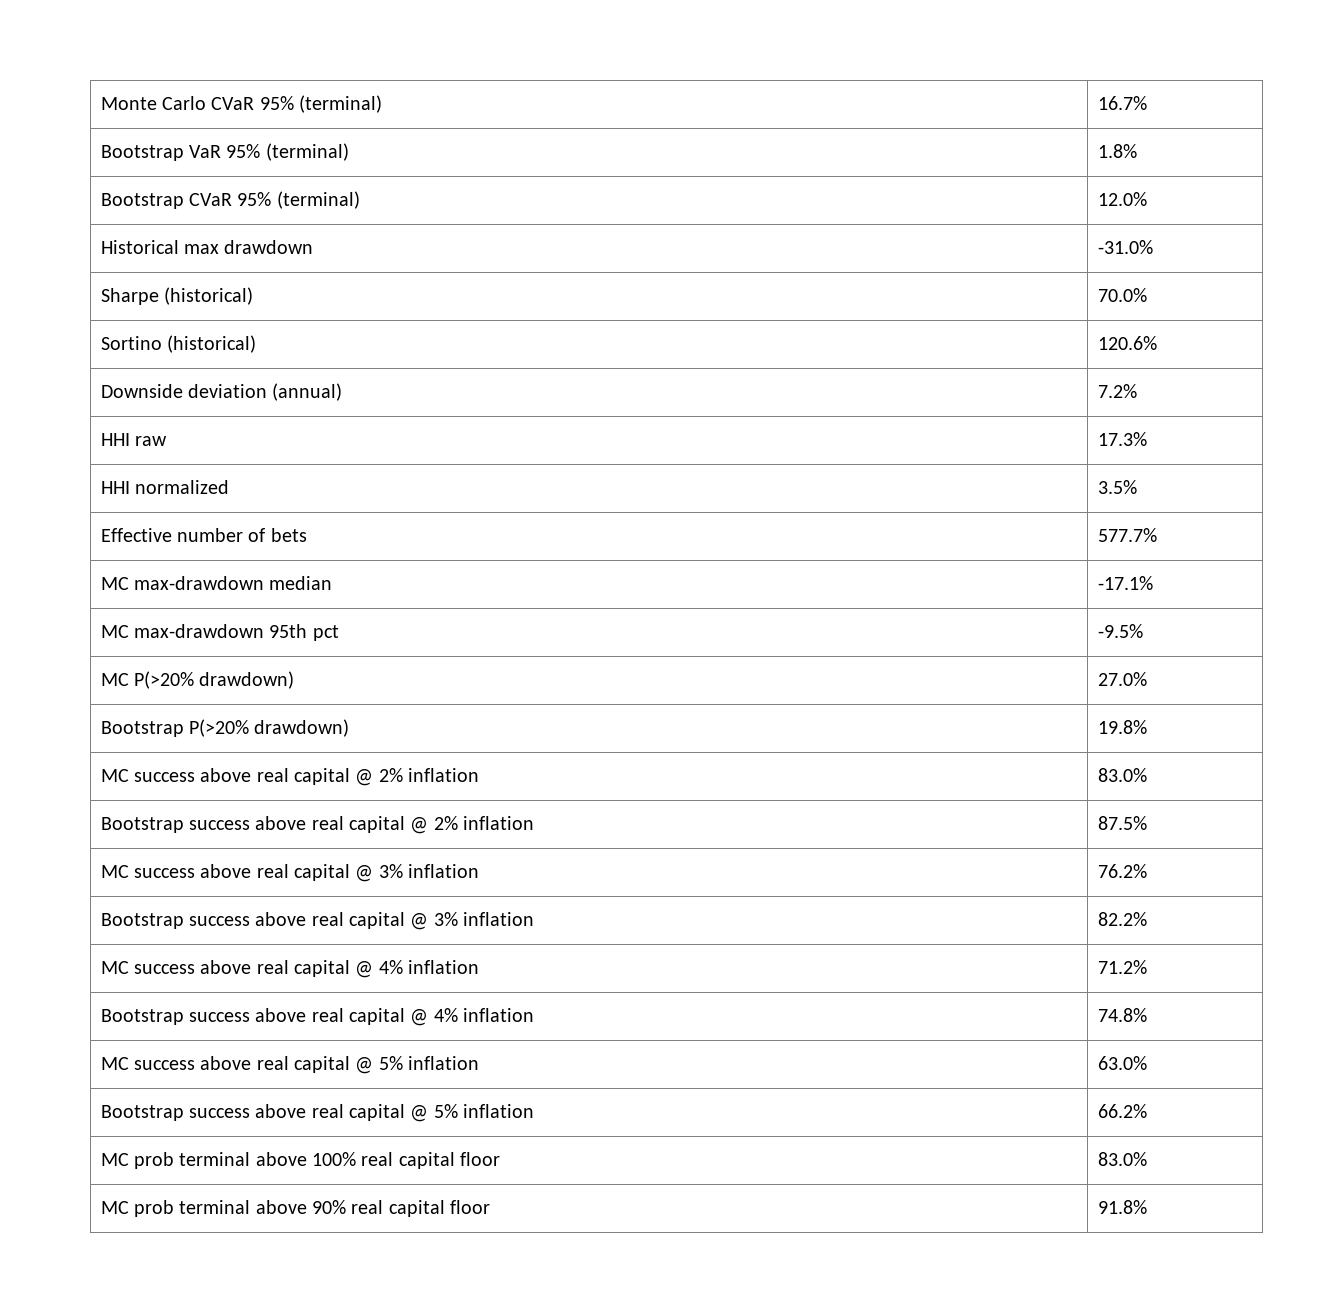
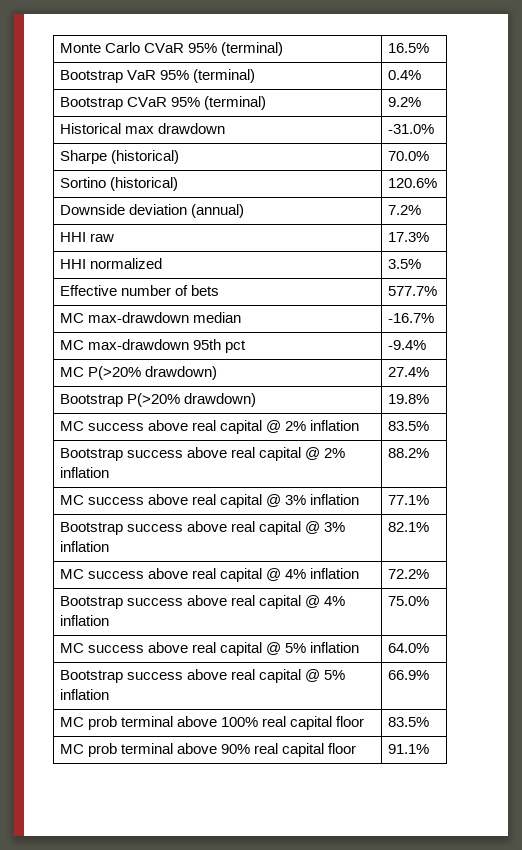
[1097,96,1147,110] 16.7% -> [388,43,430,53] 16.5%
[1097,144,1137,158] 1.8% -> [388,70,422,80] 0.4%
[1097,192,1147,206] 12.0% -> [388,97,422,107] 9.2%
[1097,576,1153,590] -17.1% -> [388,313,435,323] -16.7%
[1097,624,1143,638] -9.5% -> [388,340,427,350] -9.4%
[1097,672,1147,686] 27.0% -> [388,367,430,377] 27.4%
[1097,768,1147,782] 83.0% -> [388,421,430,431] 83.5%
[1097,816,1147,830] 87.5% -> [388,448,430,458] 88.2%
[1097,864,1147,878] 76.2% -> [388,495,430,505] 77.1%
[1097,912,1147,926] 82.2% -> [388,522,430,532] 82.1%
[1097,960,1147,974] 71.2% -> [388,569,430,579] 72.2%
[1097,1008,1147,1022] 74.8% -> [388,596,430,606] 75.0%
[1097,1056,1147,1070] 63.0% -> [388,643,430,653] 64.0%
[1097,1104,1147,1118] 66.2% -> [388,670,430,680] 66.9%
[1097,1152,1147,1166] 83.0% -> [388,717,430,727] 83.5%
[1097,1200,1147,1214] 91.8% -> [388,744,430,754] 91.1%

